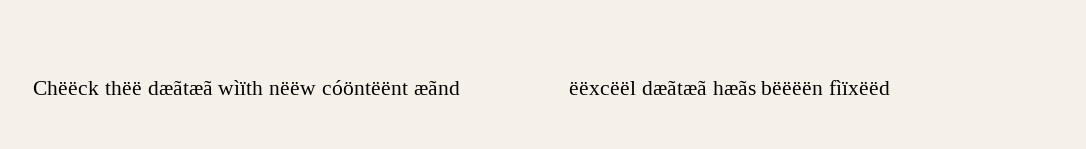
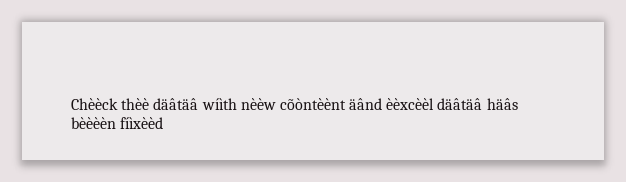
[33,80,891,95] Chëëck thëë dæãtæã wìïth nëëw cóöntëënt æãnd ëëxcëël dæãtæã hæãs bëëëën fìïxëëd -> [71,98,518,110] [71,117,164,129] Chèèck thèè däâtäâ wíìth nèèw cõòntèènt äând èèxcèèl däâtäâ häâs bèèèèn fíìxèèd

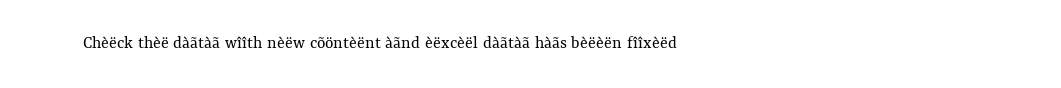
[71,98,518,110] [71,117,164,129] Chèèck thèè däâtäâ wíìth nèèw cõòntèènt äând èèxcèèl däâtäâ häâs bèèèèn fíìxèèd -> [83,36,677,48] Chèëck thèë dàãtàã wîîth nèëw cõöntèënt àãnd èëxcèël dàãtàã hàãs bèëèën fîîxèëd

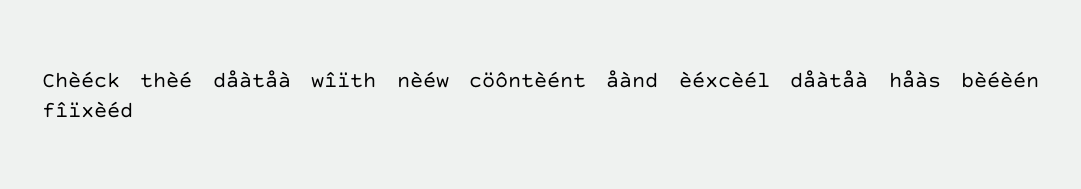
[83,36,677,48] Chèëck thèë dàãtàã wîîth nèëw cõöntèënt àãnd èëxcèël dàãtàã hàãs bèëèën fîîxèëd -> [42,70,1039,88] [42,101,133,118] Chèéck thèé dåàtåà wîïth nèéw cöôntèént åànd èéxcèél dåàtåà håàs bèéèén fîïxèéd

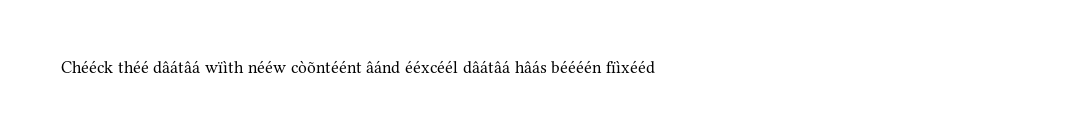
[42,70,1039,88] [42,101,133,118] Chèéck thèé dåàtåà wîïth nèéw cöôntèént åànd èéxcèél dåàtåà håàs bèéèén fîïxèéd -> [61,60,655,74] Chééck théé dâátâá wïìth nééw còõntéént âánd ééxcéél dâátâá hâás béééén fïìxééd

